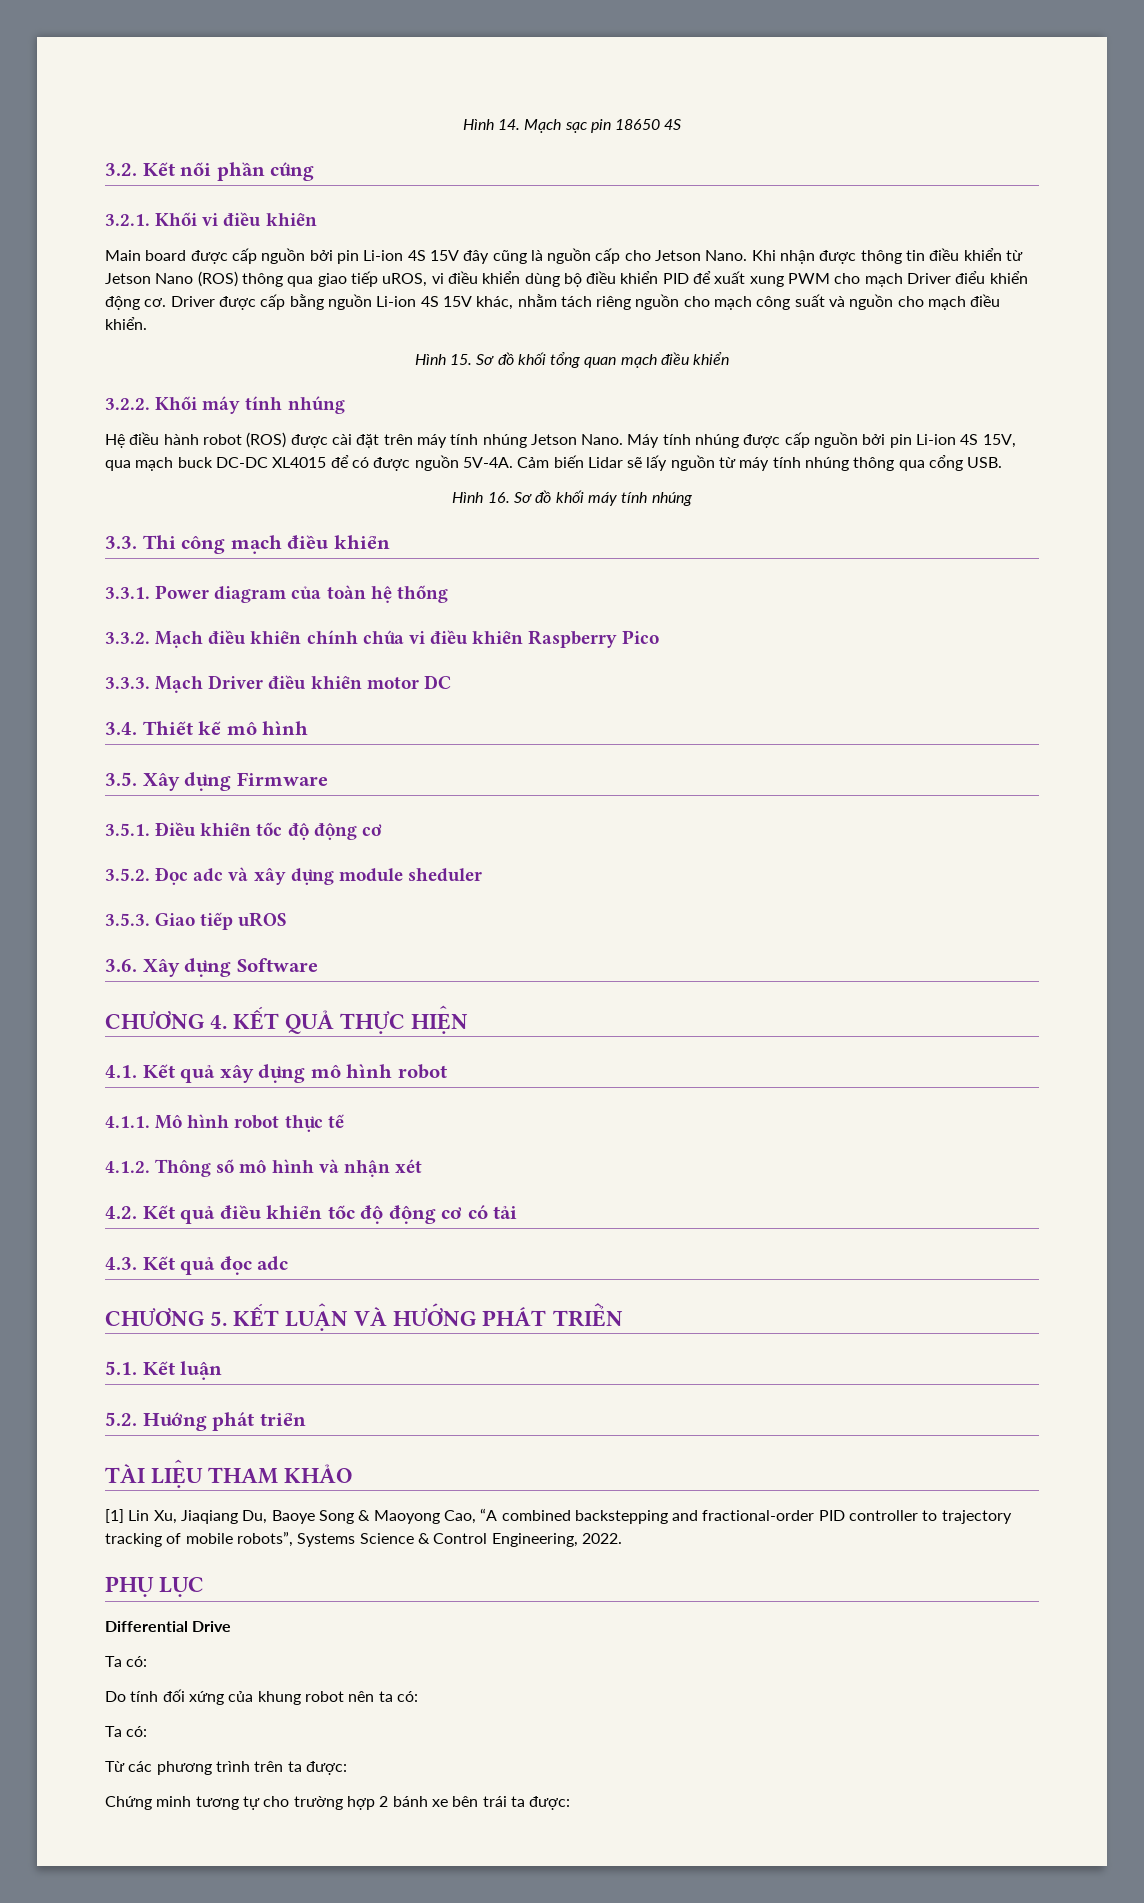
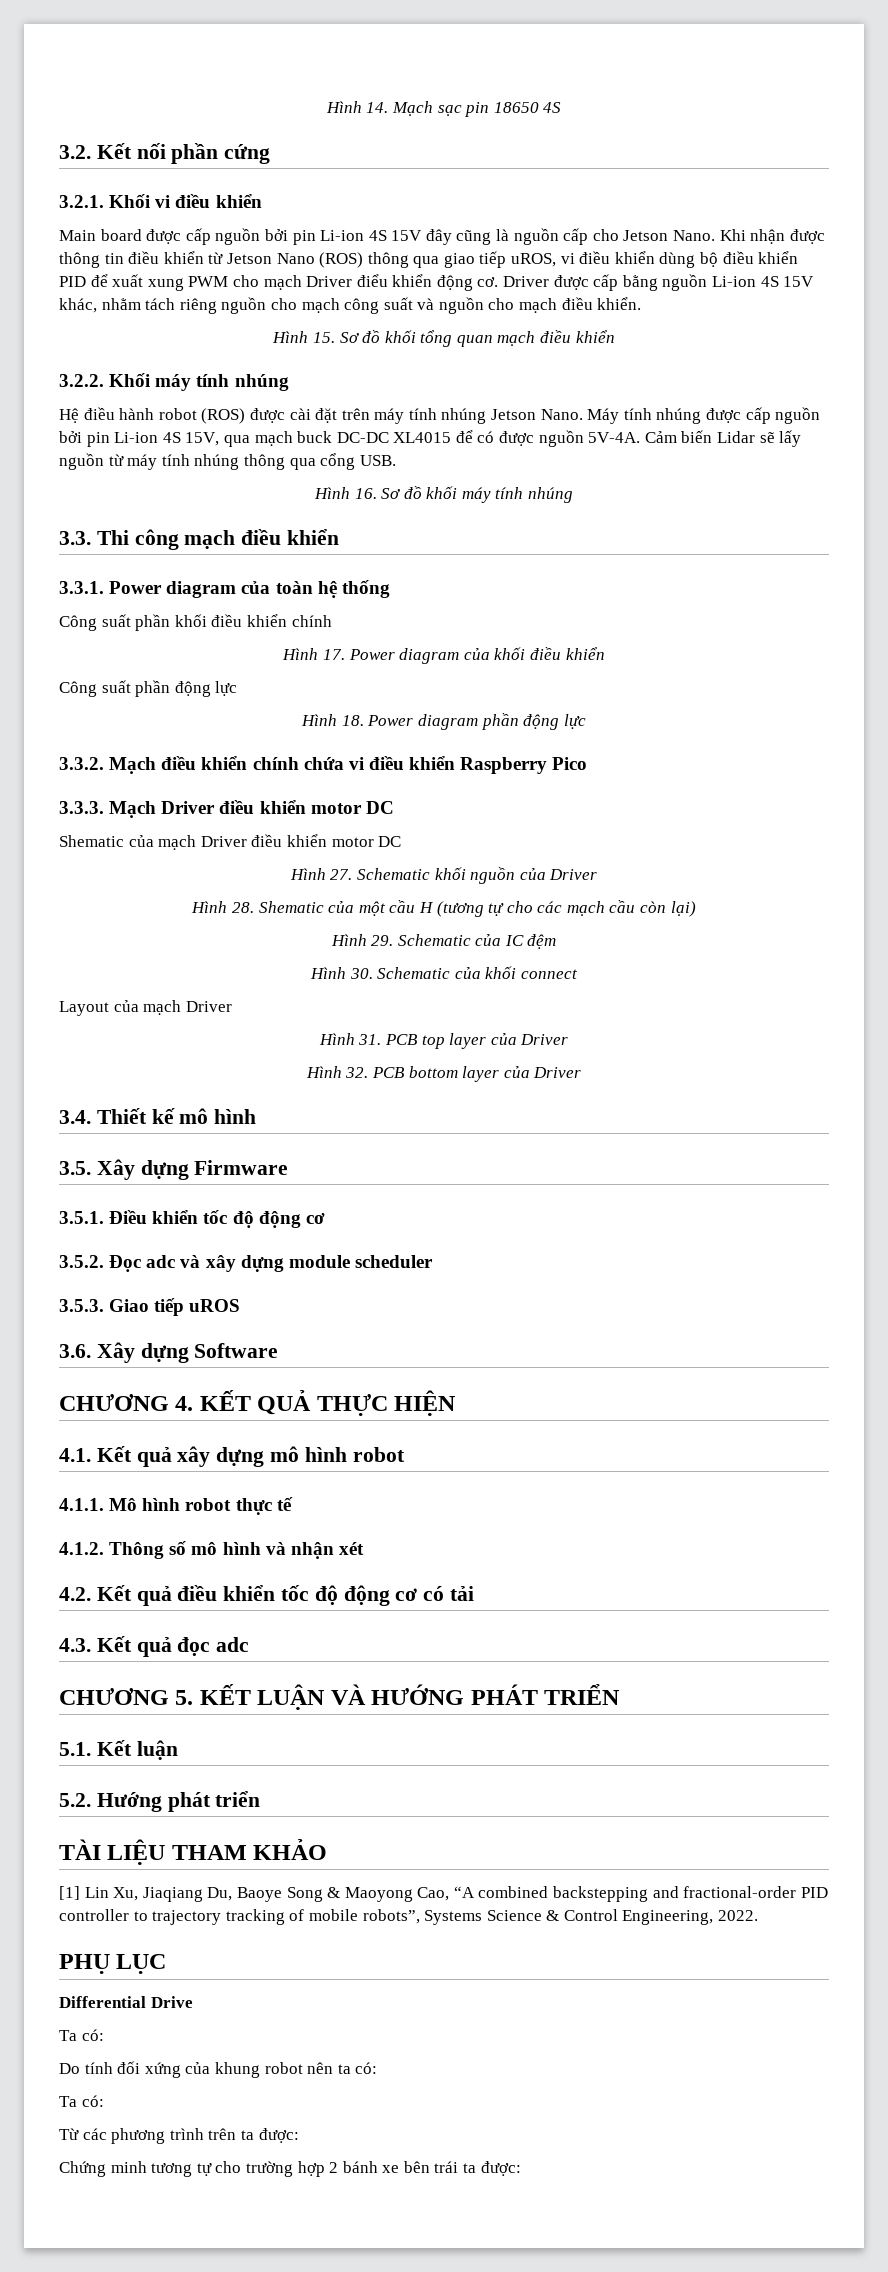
(448, 594) none -> [59,614,332,631] [282,647,605,664] [59,680,238,697] [301,713,586,730] // Công suất phần khối điều khiển chính // Hình 17. Power diagram của khối điều khiển // Công suất phần động lực // Hình 18. Power diagram phần động lực
(451, 682) none -> [59,834,402,850] [289,867,598,884] [191,900,696,917] [330,934,557,949] [310,966,578,979] [59,1000,232,1016] [318,1033,569,1049] [305,1066,582,1082] // Shematic của mạch Driver điều khiển motor DC // Hình 27. Schematic khối nguồn của Driver // Hình 28. Shematic của một cầu H (tương tự cho các mạch cầu còn lại) // Hình 29. Schematic của IC đệm // Hình 30. Schematic của khối connect // Layout của mạch Driver // Hình 31. PCB top layer của Driver // Hình 32. PCB bottom layer của Driver
[407,868,482,882] sheduler -> [354,1255,433,1268] scheduler

